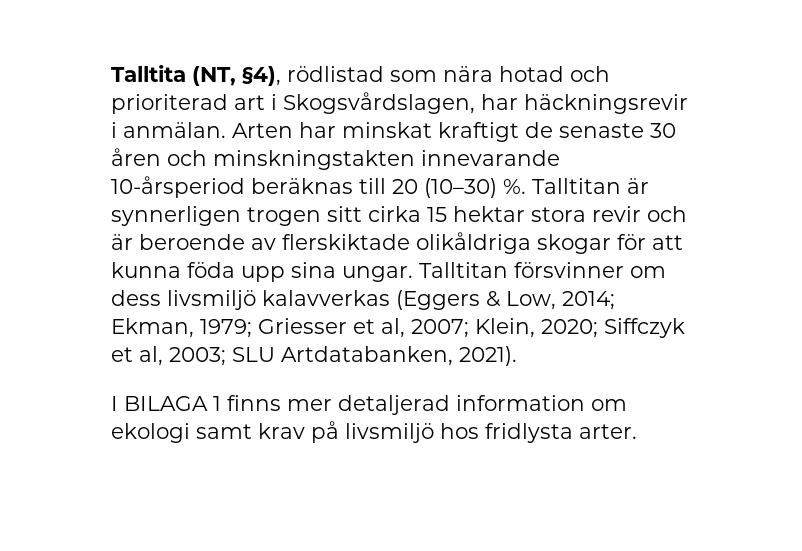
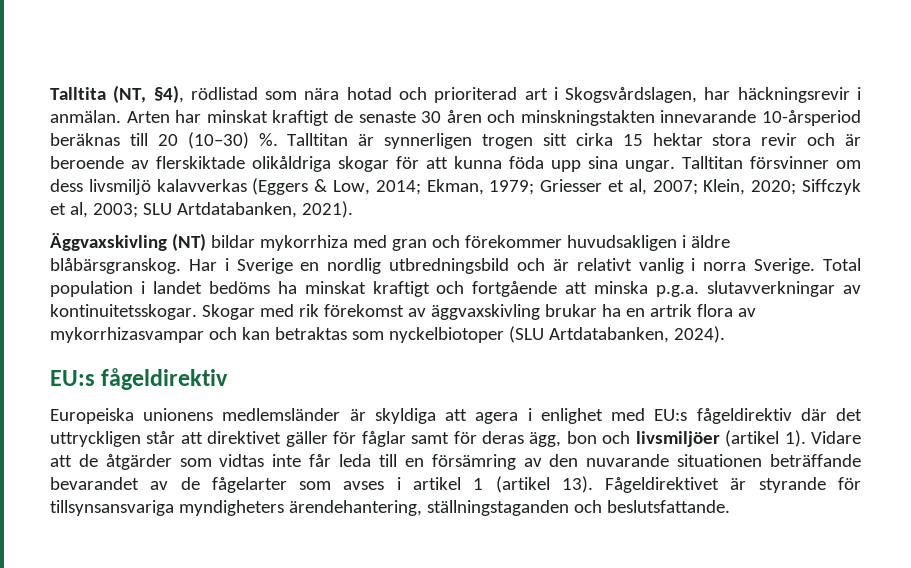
[111,395,627,415] [111,421,637,443] I BILAGA 1 finns mer detaljerad information om ekologi samt krav på livsmiljö hos fridlysta arter. -> [50,233,730,251] [50,258,862,274] [50,281,861,297] [50,304,756,320] [50,326,725,343] [50,368,229,390] [50,408,863,424] [50,430,861,447] [50,454,862,470] [50,476,862,493] [50,500,730,516] Äggvaxskivling (NT) bildar mykorrhiza med gran och förekommer huvudsakligen i äldre blåbärsgranskog. Har i Sverige en nordlig utbredningsbild och är relativt vanlig i norra Sverige. Total population i landet bedöms ha minskat kraftigt och fortgående att minska p.g.a. slutavverkningar av kontinuitetsskogar. Skogar med rik förekomst av äggvaxskivling brukar ha en artrik flora av mykorrhizasvampar och kan betraktas som nyckelbiotoper (SLU Artdatabanken, 2024). // EU:s fågeldirektiv // Europeiska unionens medlemsländer är skyldiga att agera i enlighet med EU:s fågeldirektiv där det uttryckligen står att direktivet gäller för fåglar samt för deras ägg, bon och livsmiljöer (artikel 1). Vidare att de åtgärder som vidtas inte får leda till en försämring av den nuvarande situationen beträffande bevarandet av de fågelarter som avses i artikel 1 (artikel 13). Fågeldirektivet är styrande för tillsynsansvariga myndigheters ärendehantering, ställningstaganden och beslutsfattande.

